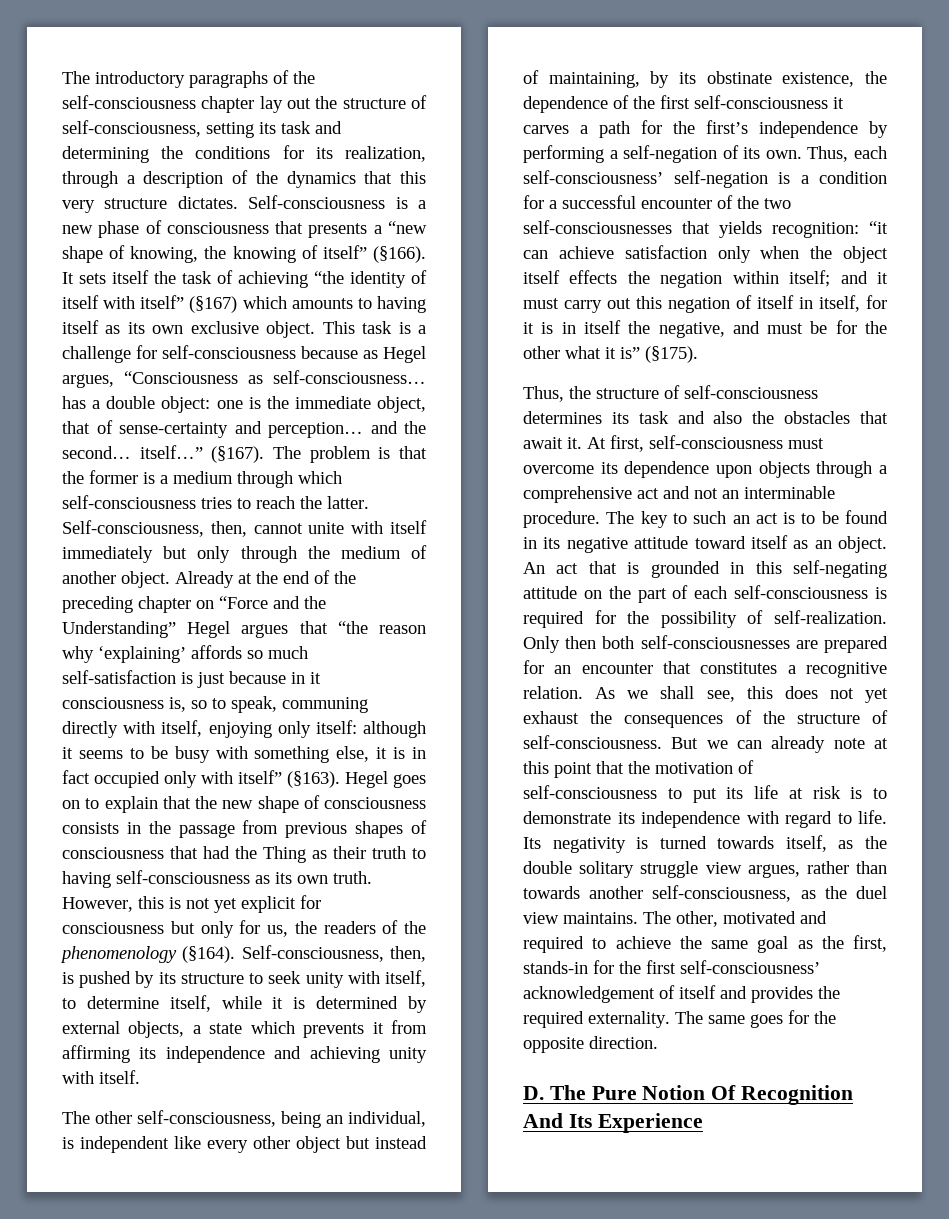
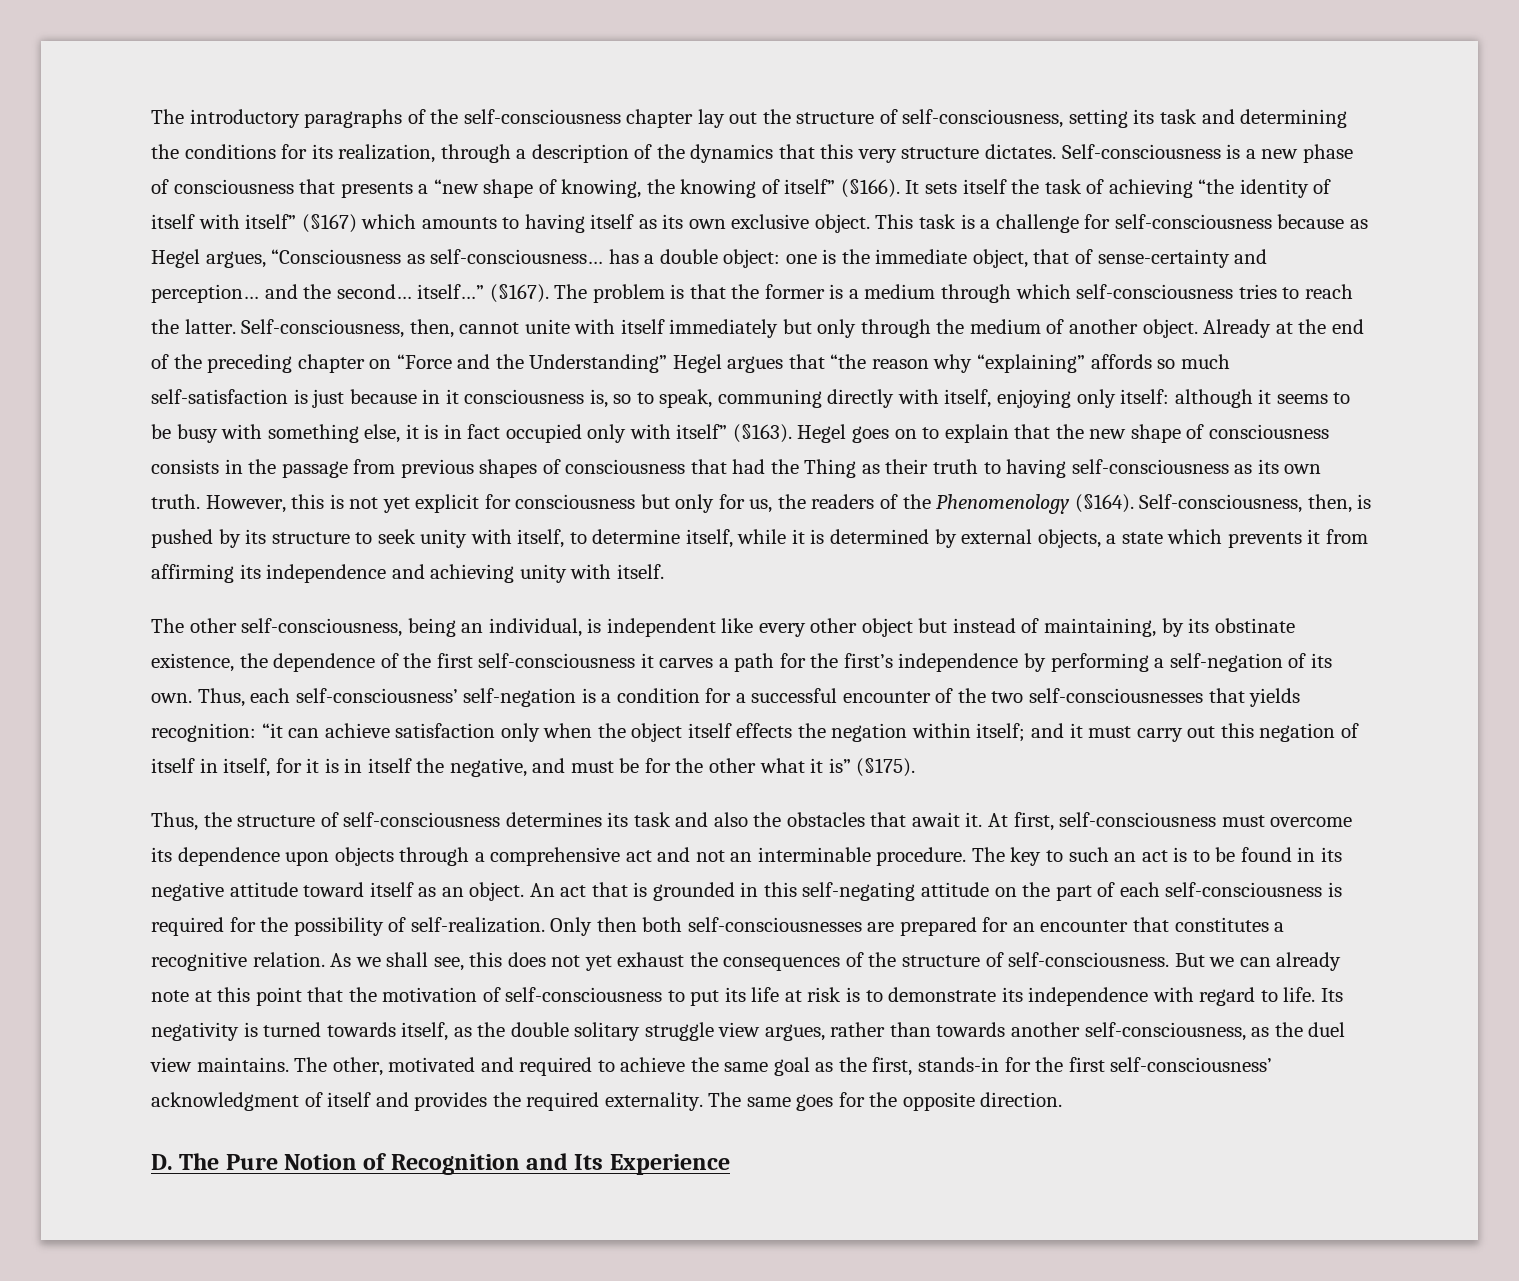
[98,646,186,663] ‘explaining’ -> [977,354,1086,373] “explaining”
[60,946,177,963] phenomenology -> [936,494,1071,514] Phenomenology
[523,986,655,1003] acknowledgement -> [151,1092,299,1111] acknowledgment
[711,1085,854,1105] [523,1113,563,1128] Of Recognition And -> [363,1153,569,1175] of Recognition and

